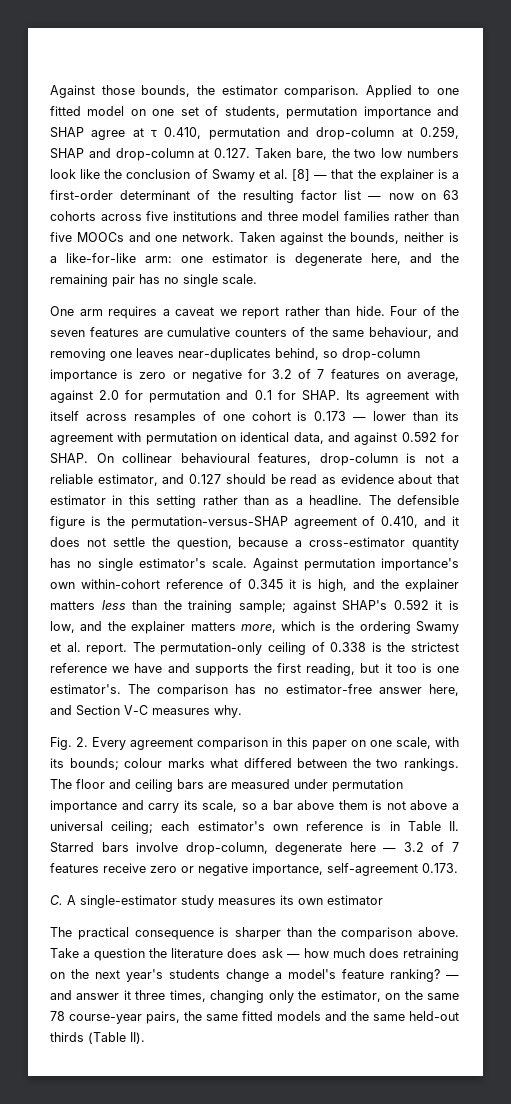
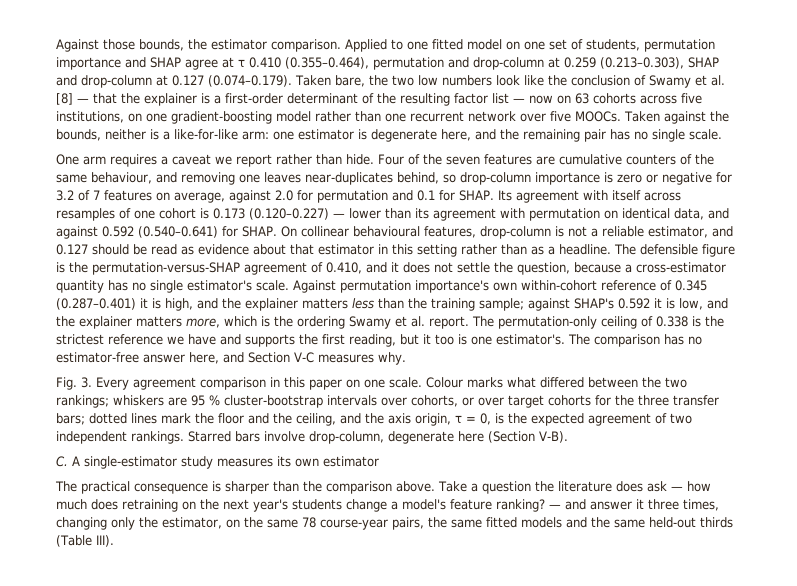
[164,127,202,139] 0.410, -> [249,57,369,69] 0.410 (0.355–0.464),
[419,126,459,139] 0.259, -> [564,57,684,69] 0.259 (0.213–0.303),
[214,148,251,158] 0.127. -> [172,75,292,87] 0.127 (0.074–0.179).
[172,211,459,221] [50,232,235,242] institutions and three model families rather than five MOOCs and one network. -> [56,111,621,124] institutions, on one gradient-boosting model rather than one recurrent network over five MOOCs.
(347, 416) none -> [249,208,329,220] (0.120–0.227)
(437, 436) none -> [138,226,218,238] (0.540–0.641)
(283, 584) none -> [56,298,136,310] (0.287–0.401)
[76,737,89,747] 2. -> [81,377,92,388] 3.
[395,737,459,749] [50,758,163,770] scale, with its bounds; colour -> [389,377,463,388] scale. Colour
[403,758,459,771] [50,779,403,792] [50,800,460,813] [50,821,460,834] rankings. The floor and ceiling bars are measured under permutation importance and carry its scale, so a bar above them is not above a universal ceiling; each estimator's own reference is in Table II. -> [56,395,719,408] [56,413,692,426] [56,431,184,444] rankings; whiskers are 95 % cluster-bootstrap intervals over cohorts, or over target cohorts for the three transfer bars; dotted lines mark the floor and the ceiling, and the axis origin, τ = 0, is the expected agreement of two independent rankings.
[383,842,459,852] [50,863,458,876] — 3.2 of 7 features receive zero or negative importance, self-agreement 0.173. -> [488,431,568,443] (Section V-B).
[130,1032,145,1044] II). -> [95,535,114,547] III).

